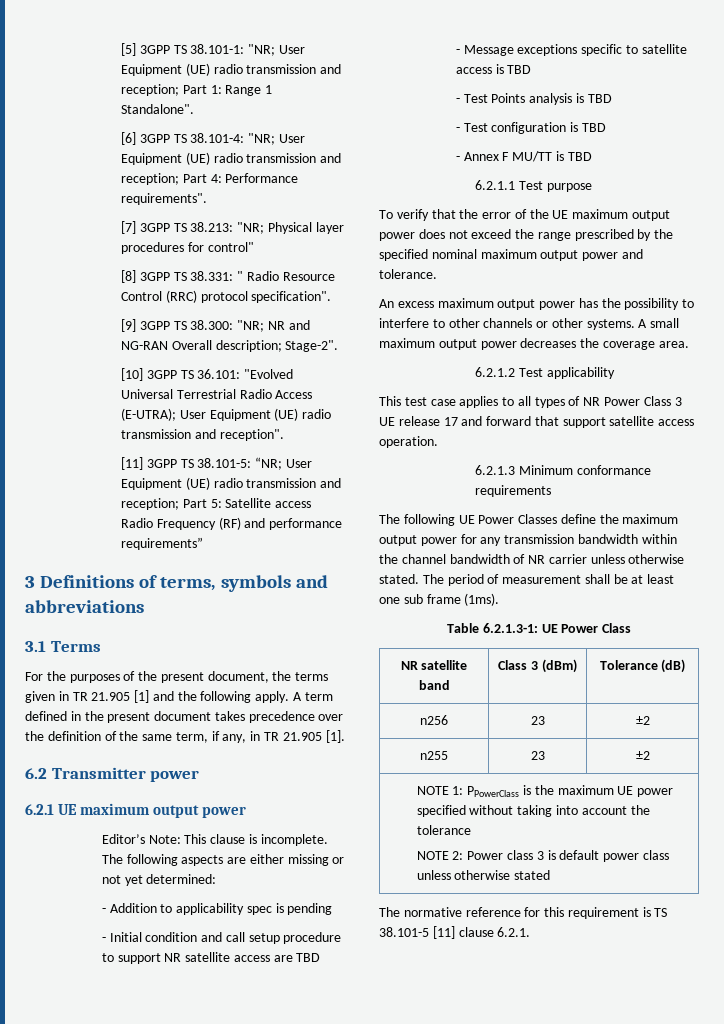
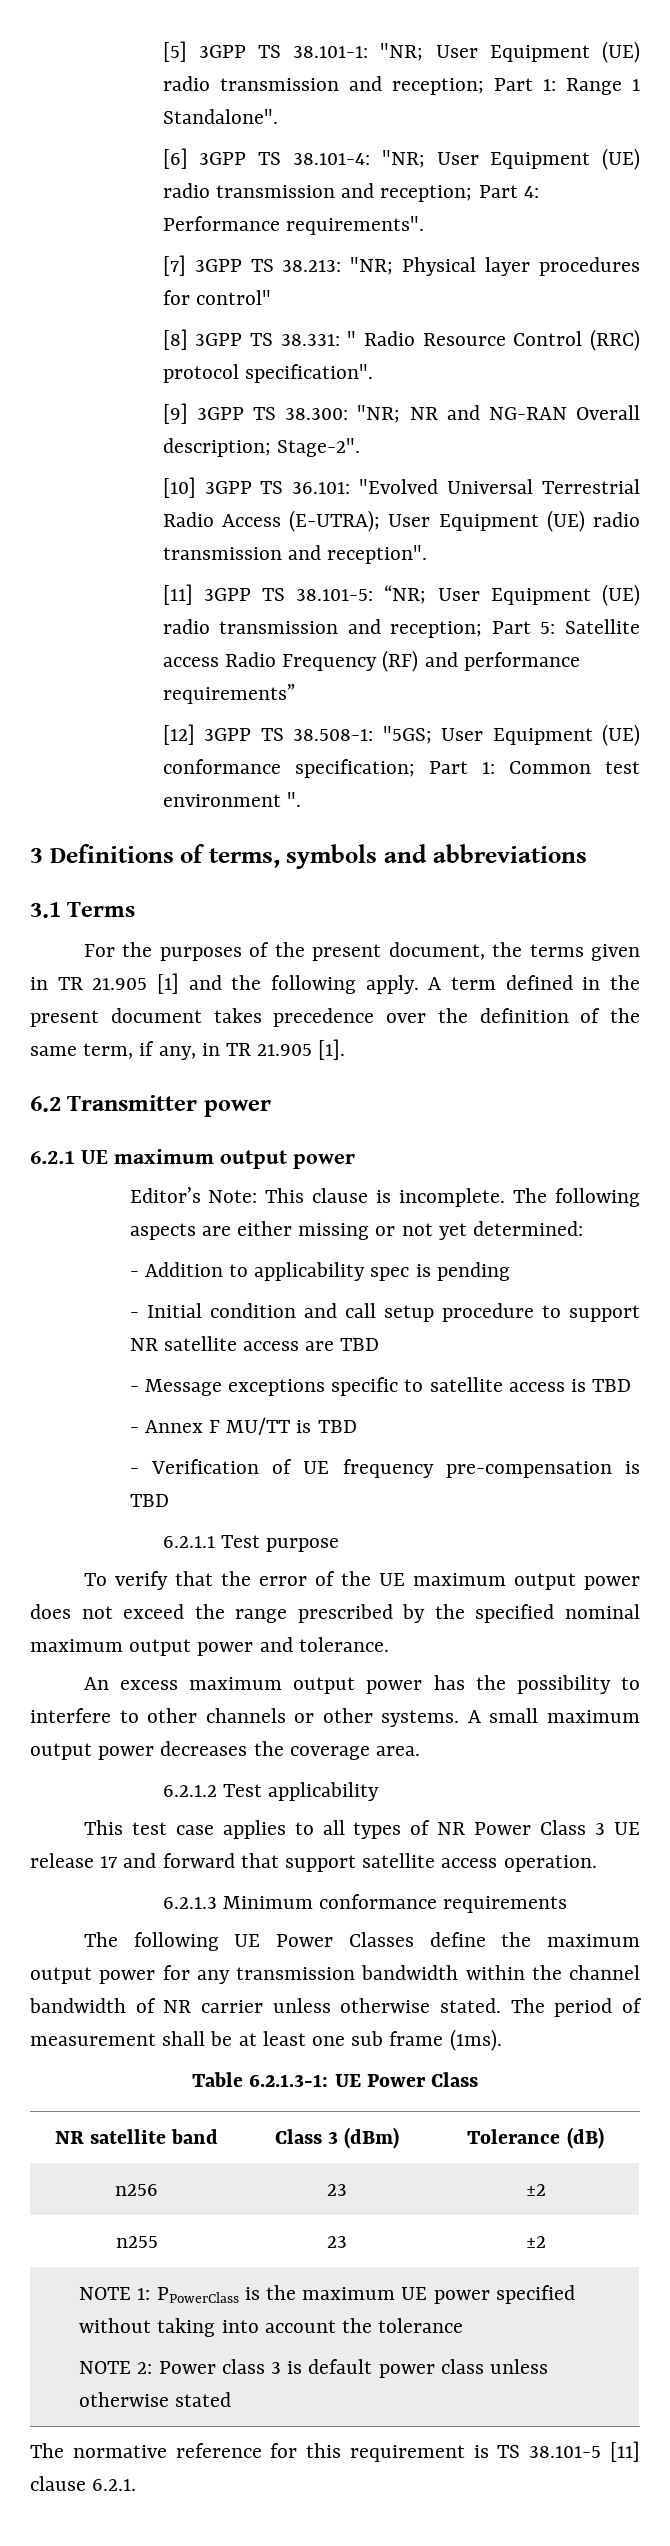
(203, 543) none -> [162,724,641,746] [162,759,640,778] [162,792,301,807] // [12] 3GPP TS 38.508-1: "5GS; User Equipment (UE) conformance specification; Part 1: Common test environment ".
[463,93,612,105] [455,122,606,134] [455,151,553,162] Test Points analysis is TBD // - Test configuration is TBD // - Annex F MU/TT -> [144,1417,357,1435] [129,1459,612,1478] Annex F MU/TT is TBD // - Verification of UE frequency pre-compensation

